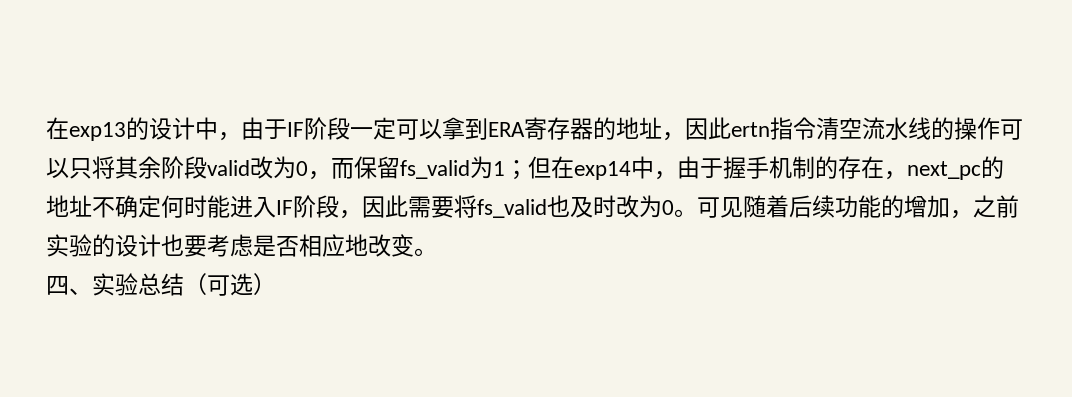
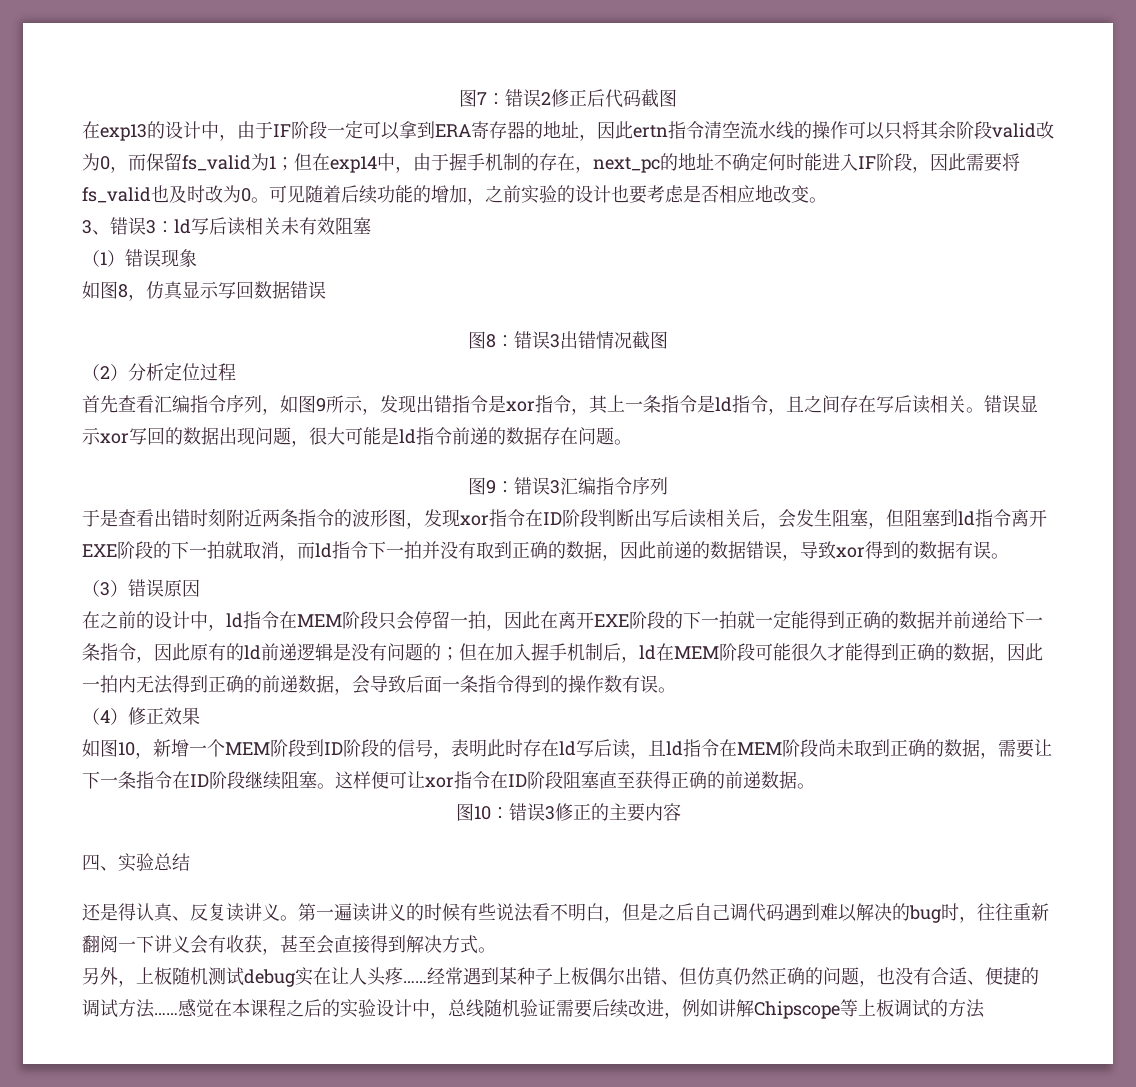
(46, 128) none -> [459,89,677,108] 图7：错误2修正后代码截图 //
[46,273,276,296] 四、实验总结（可选） -> [82,217,371,236] [82,249,197,267] [82,281,326,301] [468,331,668,350] [82,362,236,381] [82,395,1038,415] [82,427,632,447] [468,477,668,495] [82,508,1047,529] [82,541,1009,561] [82,579,200,597] [82,610,1043,631] [82,643,1043,663] [82,675,676,695] [82,707,200,725] [82,739,1052,759] [82,771,815,790] [455,803,681,822] [82,853,190,872] [82,903,1049,923] [82,935,496,955] [82,967,1039,987] [82,999,985,1019] 3、错误3：ld写后读相关未有效阻塞 // （1）错误现象 // 如图8，仿真显示写回数据错误 // 图8：错误3出错情况截图 // （2）分析定位过程 // 首先查看汇编指令序列，如图9所示，发现出错指令是xor指令，其上一条指令是ld指令，且之间存在写后读相关。错误显示xor写回的数据出现问题，很大可能是ld指令前递的数据存在问题。 // 图9：错误3汇编指令序列 // 于是查看出错时刻附近两条指令的波形图，发现xor指令在ID阶段判断出写后读相关后，会发生阻塞，但阻塞到ld指令离开EXE阶段的下一拍就取消，而ld指令下一拍并没有取到正确的数据，因此前递的数据错误，导致xor得到的数据有误。 // （3）错误原因 // 在之前的设计中，ld指令在MEM阶段只会停留一拍，因此在离开EXE阶段的下一拍就一定能得到正确的数据并前递给下一条指令，因此原有的ld前递逻辑是没有问题的；但在加入握手机制后，ld在MEM阶段可能很久才能得到正确的数据，因此一拍内无法得到正确的前递数据，会导致后面一条指令得到的操作数有误。 // （4）修正效果 // 如图10，新增一个MEM阶段到ID阶段的信号，表明此时存在ld写后读，且ld指令在MEM阶段尚未取到正确的数据，需要让下一条指令在ID阶段继续阻塞。这样便可让xor指令在ID阶段阻塞直至获得正确的前递数据。 // 图10：错误3修正的主要内容 // 四、实验总结 // 还是得认真、反复读讲义。第一遍读讲义的时候有些说法看不明白，但是之后自己调代码遇到难以解决的bug时，往往重新翻阅一下讲义会有收获，甚至会直接得到解决方式。 // 另外，上板随机测试debug实在让人头疼……经常遇到某种子上板偶尔出错、但仿真仍然正确的问题，也没有合适、便捷的调试方法……感觉在本课程之后的实验设计中，总线随机验证需要后续改进，例如讲解Chipscope等上板调试的方法

